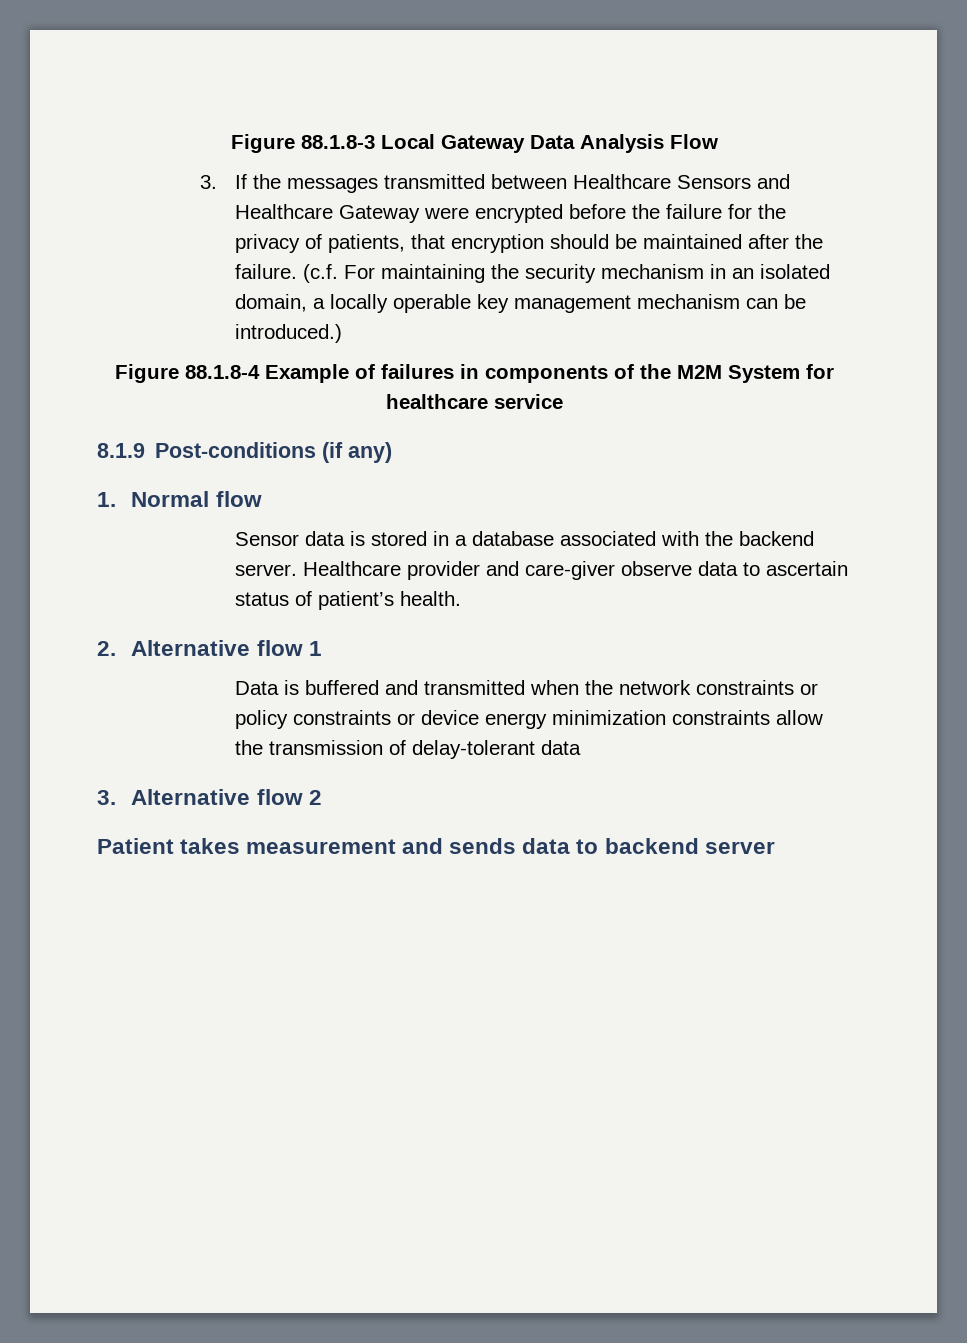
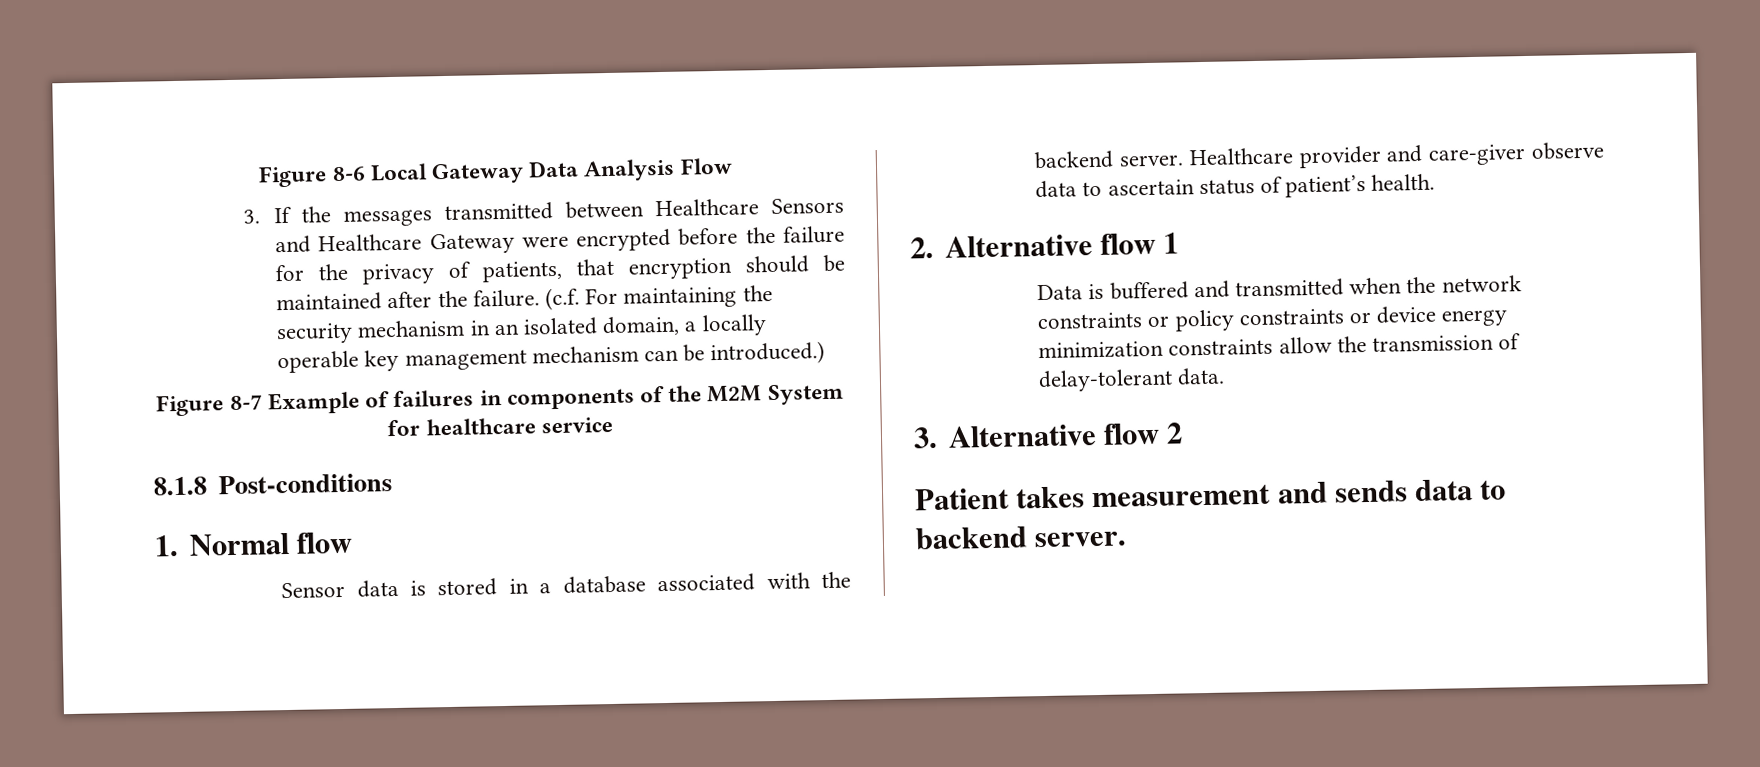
[230,134,375,153] Figure 88.1.8-3 -> [258,165,366,188] Figure 8-6
[184,365,260,379] 88.1.8-4 -> [229,394,263,411] 8-7
[97,443,145,458] 8.1.9 -> [153,476,207,496] 8.1.8
[322,442,393,463] (if any) -> (392, 484) none
[540,740,581,755] data -> [1177,367,1226,386] data.
[704,842,775,854] server -> [1034,531,1128,548] server.

